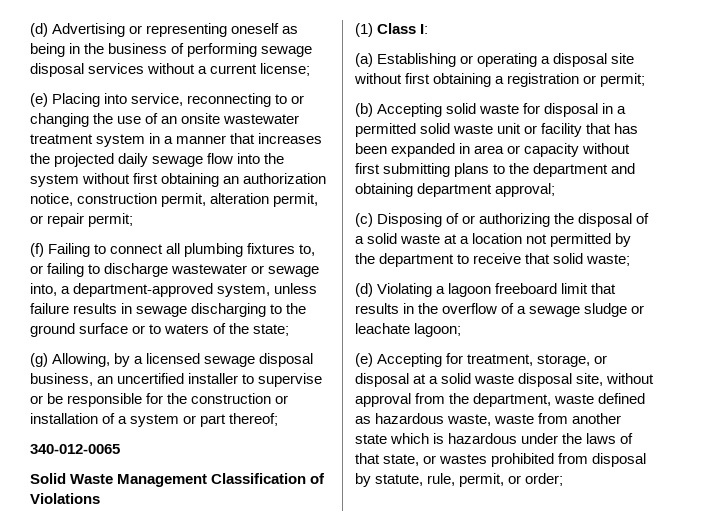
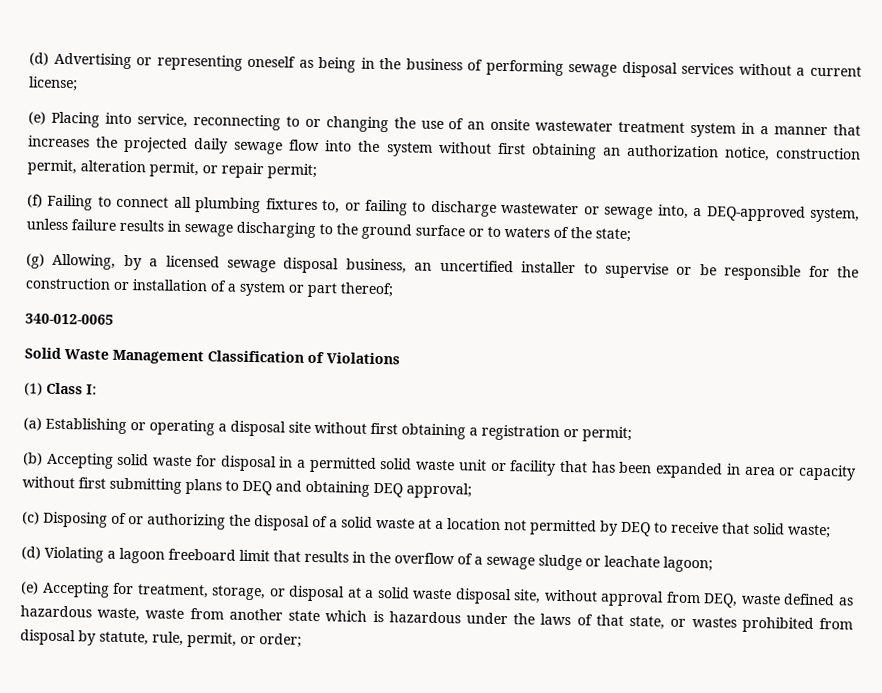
[73,283,214,297] department-approved -> [706,205,806,222] DEQ-approved
[509,163,609,177] the department -> [242,480,272,496] DEQ
[417,183,493,197] department -> [373,482,403,498] DEQ
[355,253,455,267] the department -> [621,521,651,537] DEQ
[449,393,552,407] the department, -> [703,593,739,608] DEQ,

